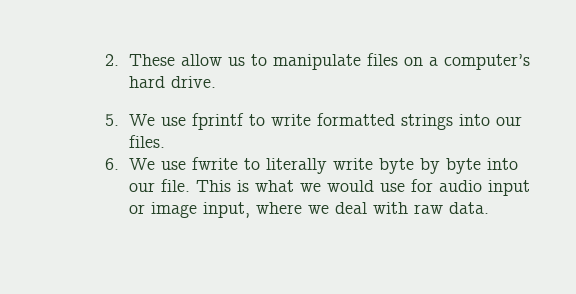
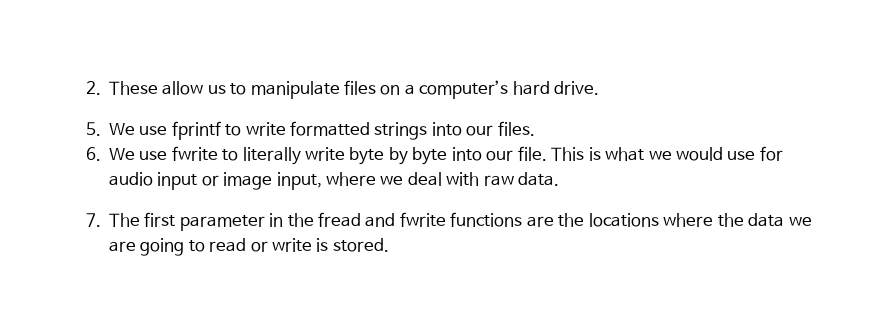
(489, 208) none -> [85,212,812,231] [108,238,389,256] // 7. The first parameter in the fread and fwrite functions are the locations where the data we are going to read or write is stored.

